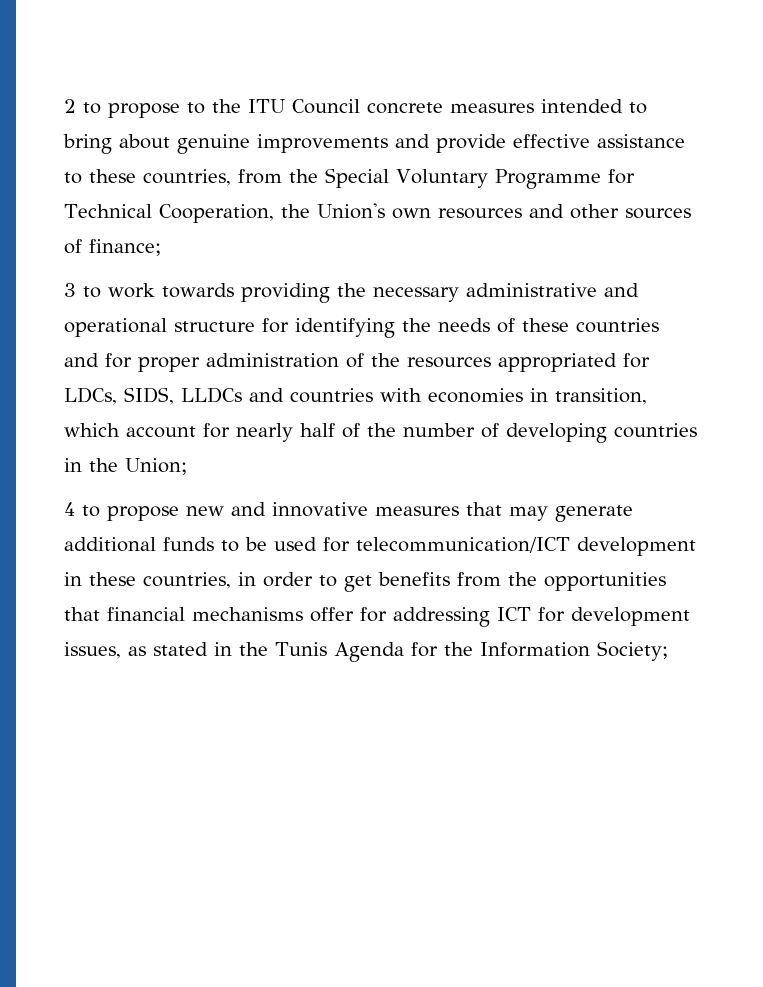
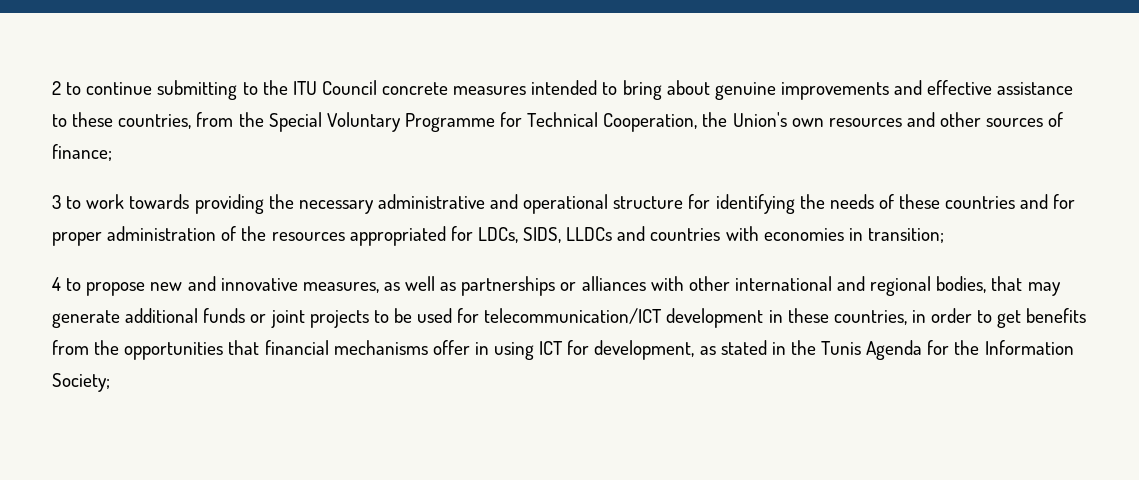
[108,103,180,118] propose -> [86,80,238,100] continue submitting
[436,134,506,153] provide -> (923, 87) none
[555,388,647,405] [64,423,697,443] [64,458,187,475] transition, which account for nearly half of the number of developing countries in the Union; -> [867,228,944,243] transition;
[375,506,459,516] measures -> [302,276,987,296] measures, as well as partnerships or alliances with other international and regional bodies,
(214, 544) none -> [250,310,369,328] or joint projects
[360,607,690,627] [64,642,121,659] for addressing ICT for development issues, -> [474,340,695,360] in using ICT for development,

